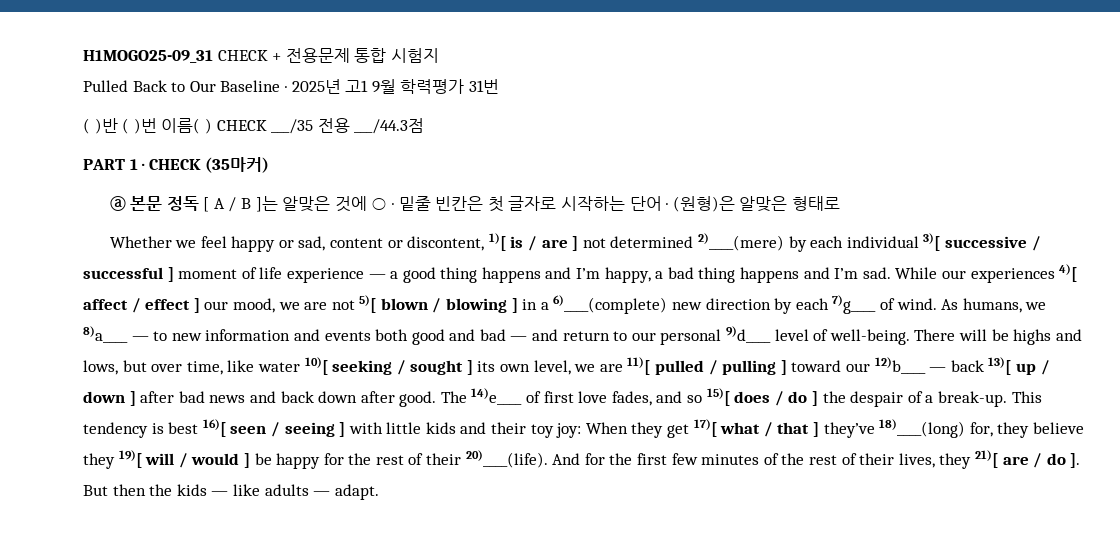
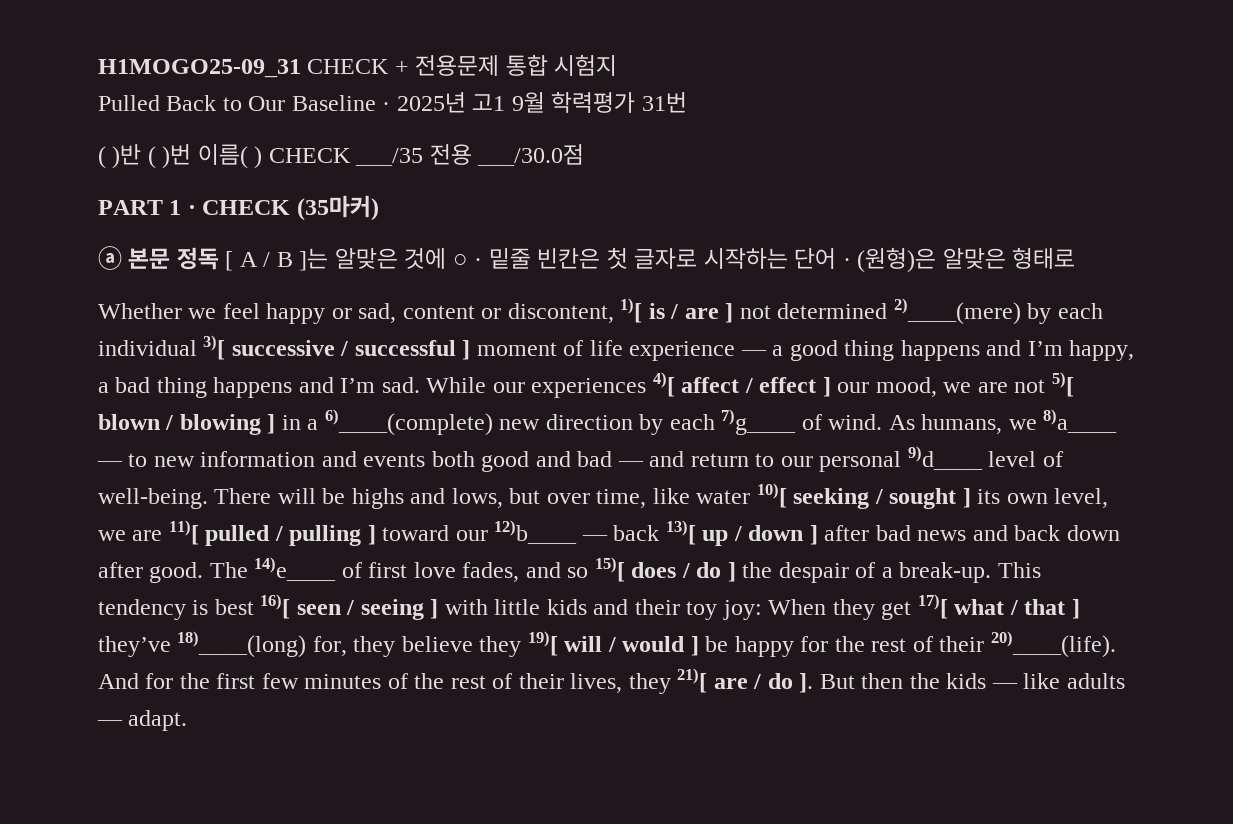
[354,118,425,134] ___/44.3점 -> [477,144,585,166] ___/30.0점

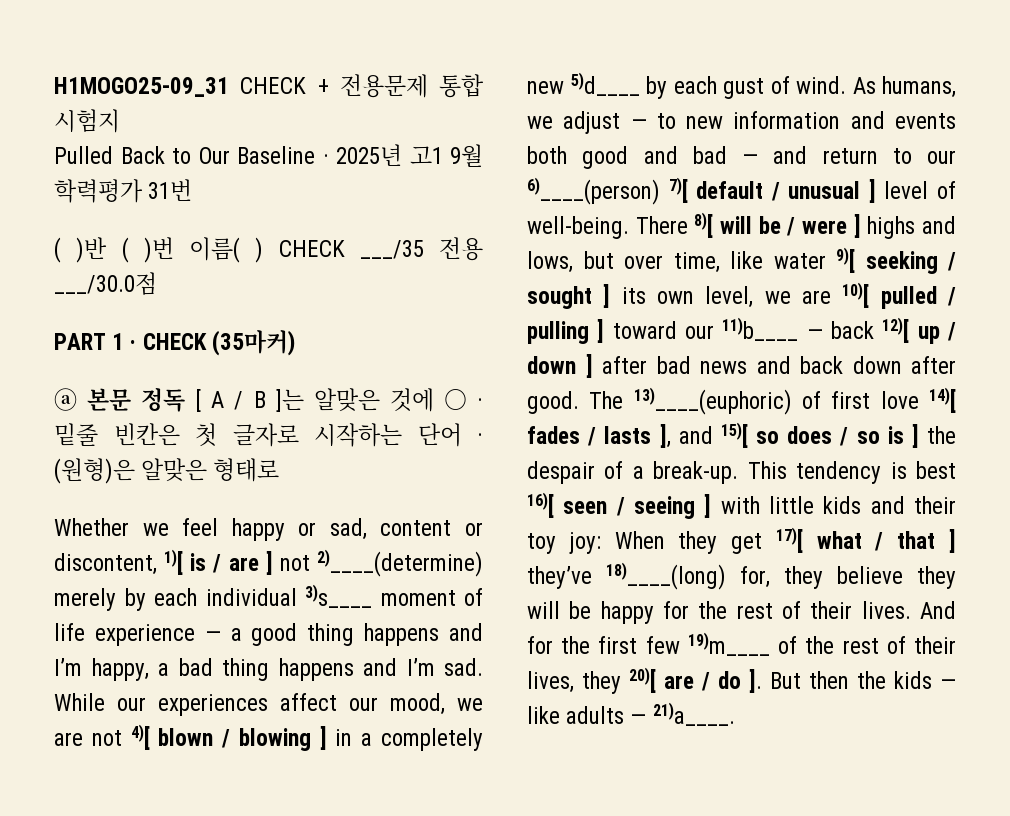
[777,298,1021,325] determined 2)____(mere) -> [317,549,483,577] [54,588,116,611] 2)____(determine) merely
[203,335,471,360] 3)[ successive / successful ] -> [305,584,372,608] 3)s____
[652,372,831,397] 4)[ affect / effect ] -> [280,693,337,711] affect
[1051,372,1074,397] 5)[ -> [130,724,150,750] 4)[
[324,409,797,436] 6)____(complete) new direction by each 7)g____ -> [380,728,483,751] [527,72,764,99] completely new 5)d____ by each gust
[1043,409,1118,433] 8)a____ -> [563,111,621,134] adjust
[819,446,983,472] personal 9)d____ -> [527,177,876,205] 6)____(person) 7)[ default / unusual ]
[277,488,346,504] will be -> [694,212,861,238] 8)[ will be / were ]
[756,483,787,508] 10)[ -> [836,247,855,273] 9)[
[168,520,199,545] 11)[ -> [842,282,870,308] 10)[
[494,520,578,544] 12)b____ -> [722,317,799,341] 11)b____
[665,520,696,545] 13)[ -> [882,317,910,343] 12)[
[254,557,337,581] 14)e____ -> [633,387,792,415] 13)____(euphoric)
[462,557,722,582] fades, and so 15)[ does / do -> [929,387,956,413] [527,422,904,448] 14)[ fades / lasts ], and 15)[ so does / so is
[527,631,699,656] 19)[ will / would ] -> [527,601,560,619] will
[990,631,1116,658] 20)____(life). -> [861,601,911,619] lives.
[304,674,382,689] minutes -> [687,632,770,656] 19)m____
[677,668,708,693] 21)[ -> [629,667,656,693] 20)[
[128,710,188,731] adapt. -> [652,702,735,726] 21)a____.

